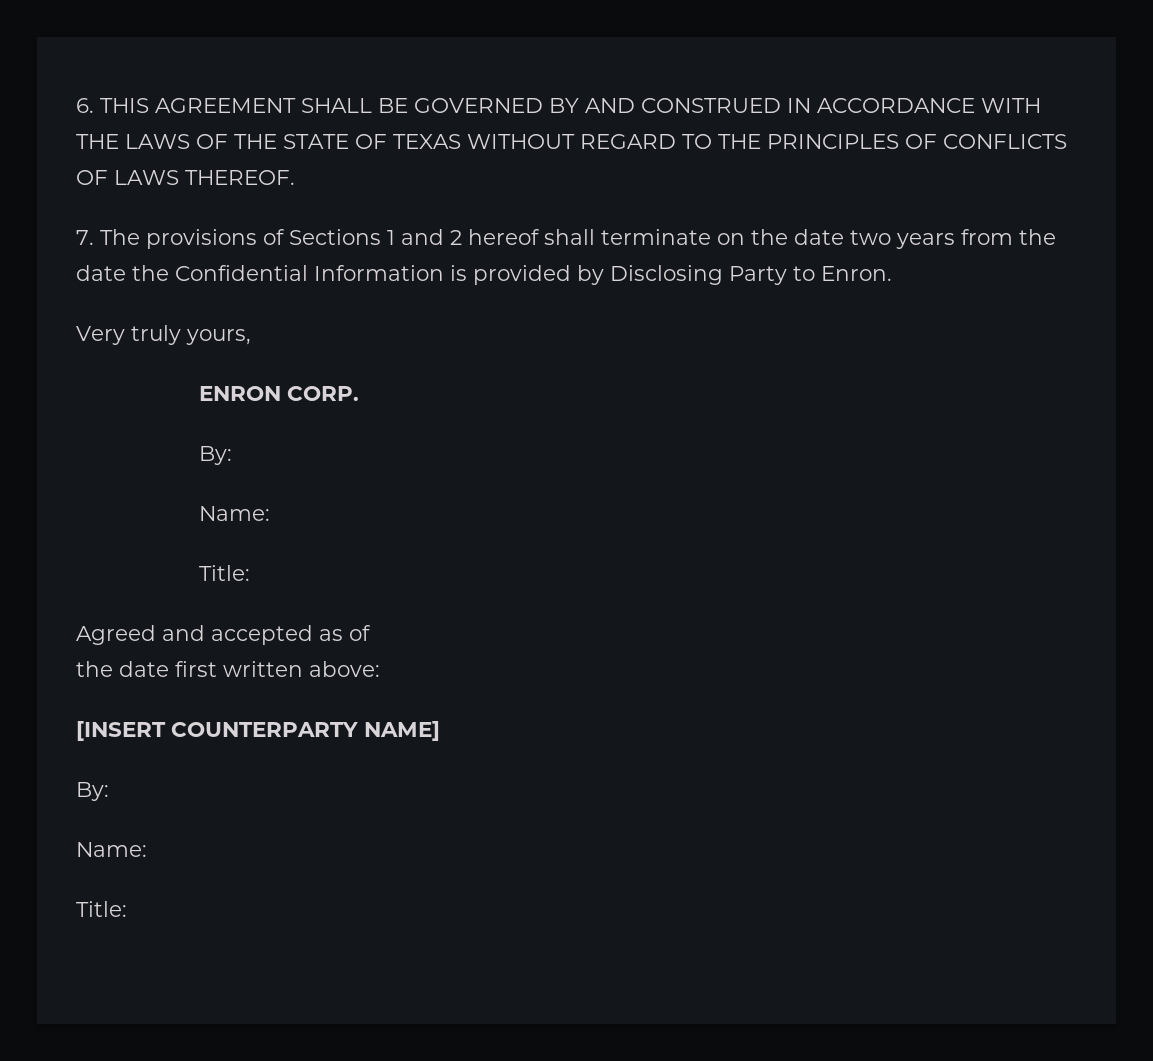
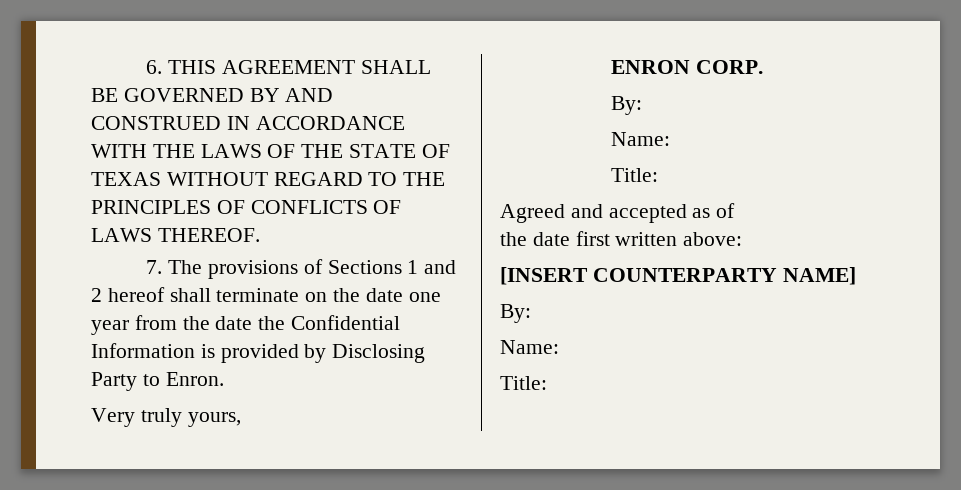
[850,230,955,249] two years -> [408,292,441,302] [91,320,129,335] one year

